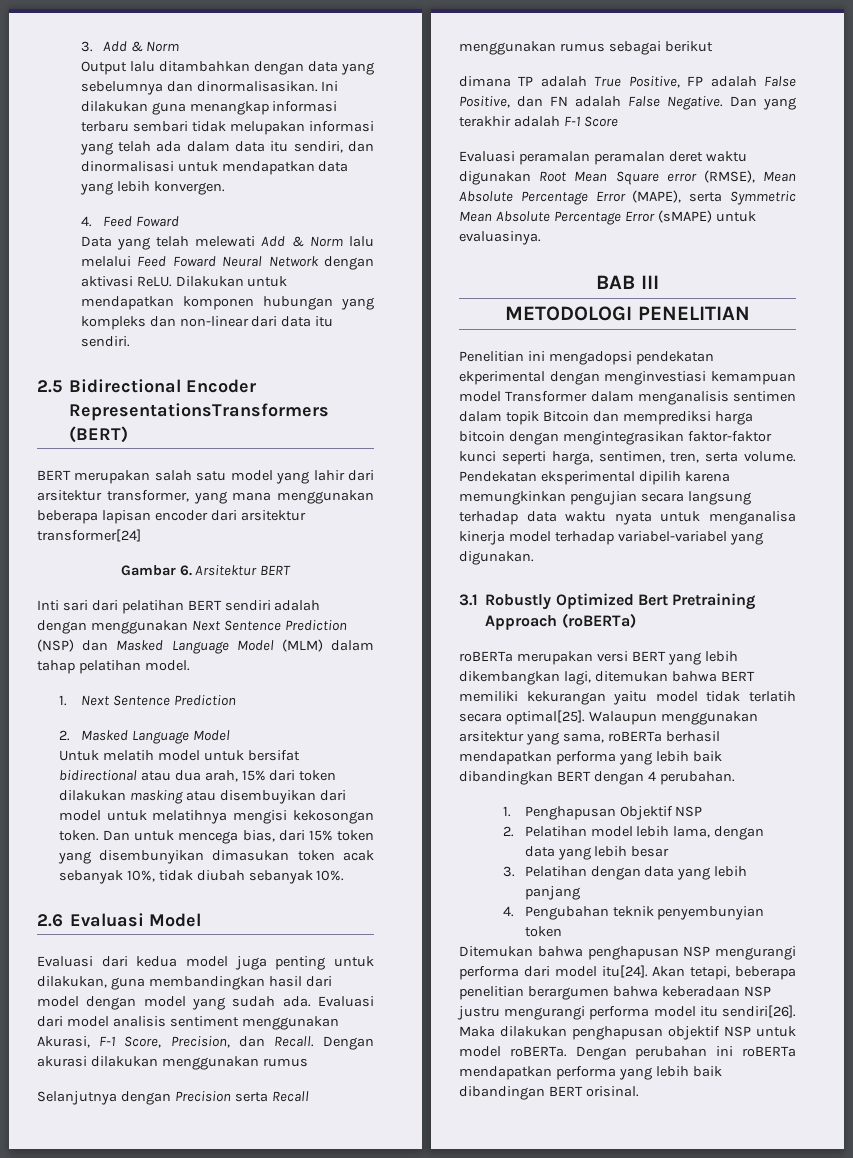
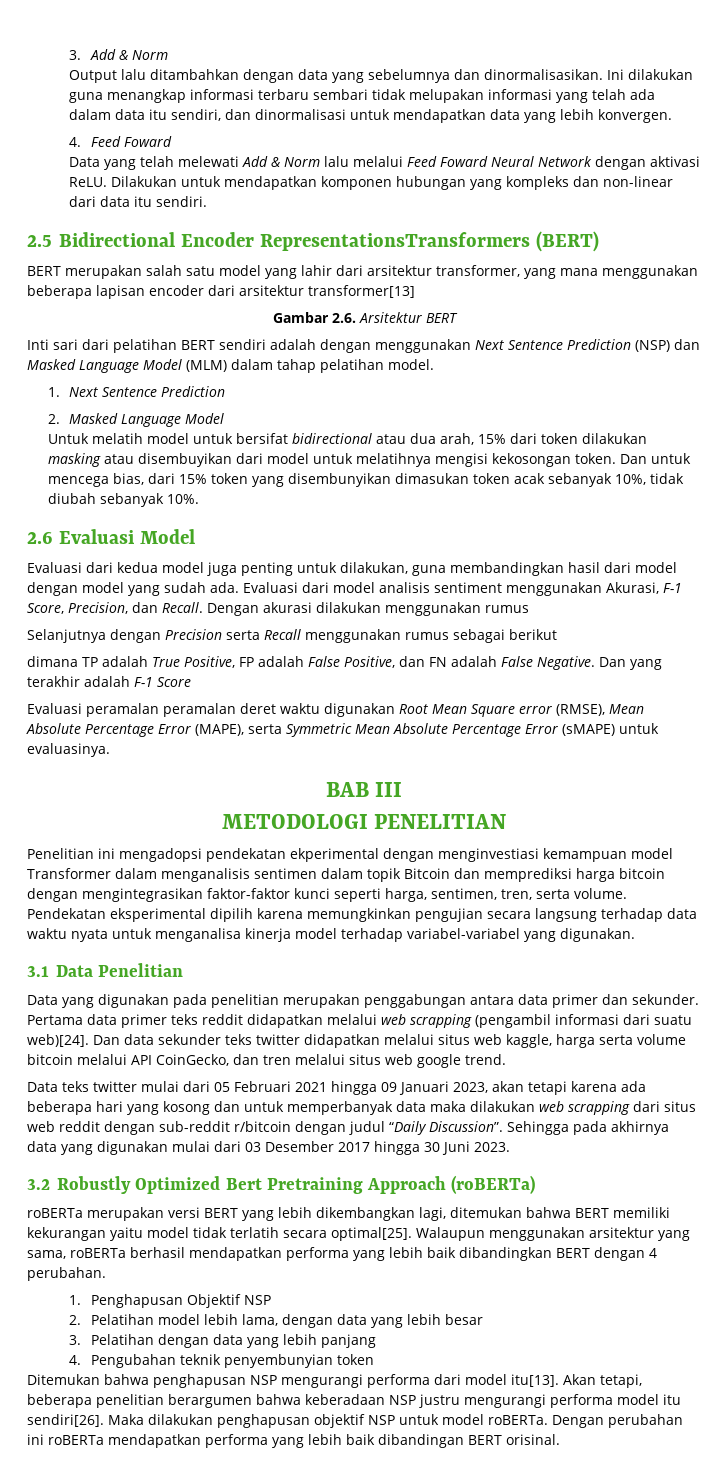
[37,529,141,542] transformer[24] -> [308,285,415,298] transformer[13]
[179,565,192,576] 6. -> [331,313,356,323] 2.6.
(478, 600) none -> [56,963,184,977] [27,994,699,1008] [27,1014,692,1028] [27,1034,686,1048] [27,1054,506,1068] [27,1081,646,1095] [27,1101,696,1115] [27,1121,669,1135] [27,1141,510,1155] [27,1179,50,1190] Data Penelitian // Data yang digunakan pada penelitian merupakan penggabungan antara data primer dan sekunder. Pertama data primer teks reddit didapatkan melalui web scrapping (pengambil informasi dari suatu web)[24]. Dan data sekunder teks twitter didapatkan melalui situs web kaggle, harga serta volume bitcoin melalui API CoinGecko, dan tren melalui situs web google trend. // Data teks twitter mulai dari 05 Februari 2021 hingga 09 Januari 2023, akan tetapi karena ada beberapa hari yang kosong dan untuk memperbanyak data maka dilakukan web scrapping dari situs web reddit dengan sub-reddit r/bitcoin dengan judul “Daily Discussion”. Sehingga pada akhirnya data yang digunakan mulai dari 03 Desember 2017 hingga 30 Juni 2023. // 3.2
[601,965,648,978] itu[24]. -> [511,1374,559,1387] itu[13].

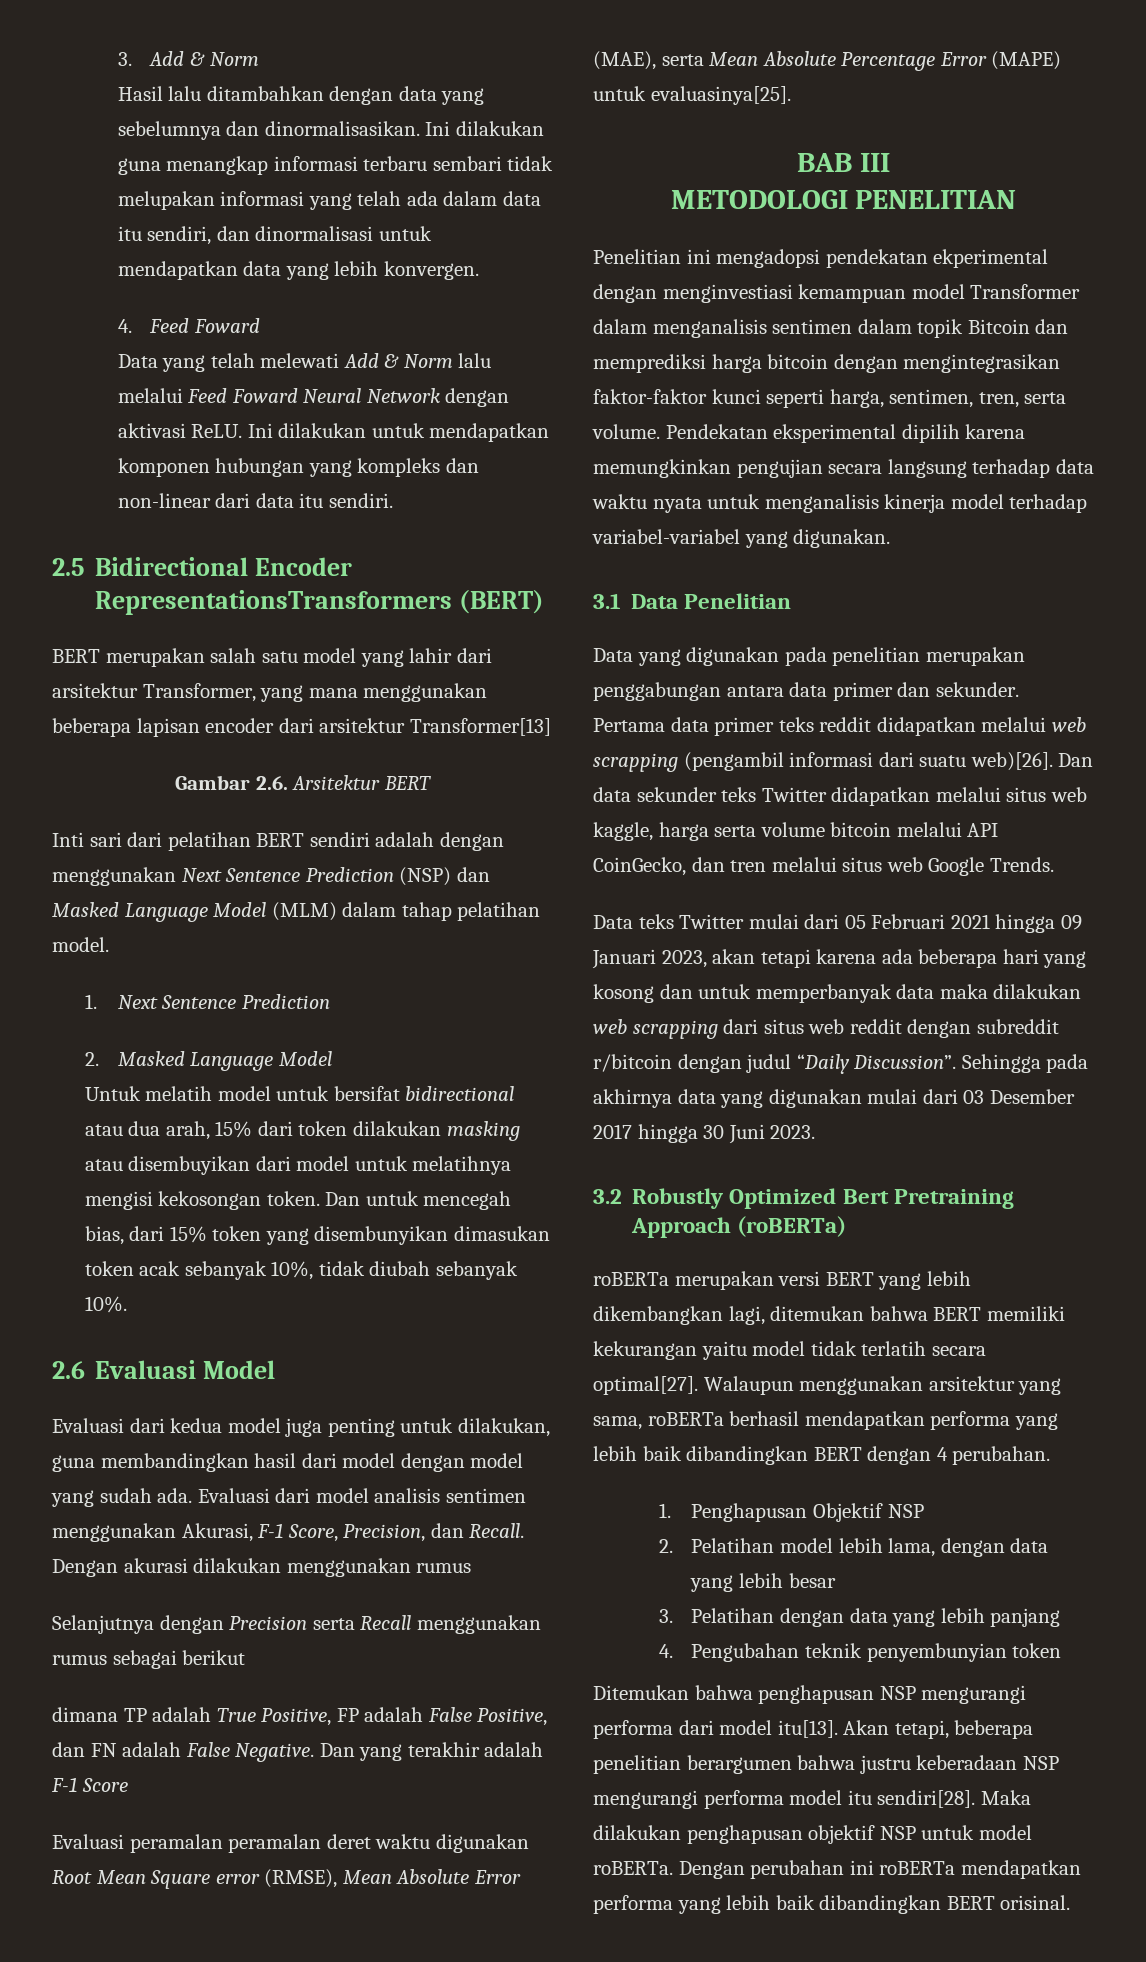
[69,70,118,83] Output -> [117,86,163,101] Hasil
[111,176,178,187] Dilakukan -> [247,423,367,438] Ini dilakukan
[436,265,520,277] transformer, -> [142,683,256,702] Transformer,
[308,285,415,298] transformer[13] -> [409,718,551,736] Transformer[13]
[48,476,110,487] mencega -> [423,1191,512,1210] mencegah
[434,582,502,593] sentiment -> [445,1488,526,1503] sentimen
[85,723,659,737] [27,743,110,757] Percentage Error (MAPE), serta Symmetric Mean Absolute Percentage Error (sMAPE) untuk evaluasinya. -> [473,1870,521,1884] [593,51,1062,71] [593,86,791,105] Error (MAE), serta Mean Absolute Percentage Error (MAPE) untuk evaluasinya[25].
[155,928,241,942] menganalisa -> [764,494,879,513] menganalisis
[27,1034,89,1047] web)[24]. -> [970,752,1053,771] web)[26].
[256,1034,300,1045] twitter -> [761,787,827,802] Twitter
[417,1054,506,1068] google trend. -> [928,857,1054,876] Google Trends.
[93,1081,137,1092] twitter -> [679,914,745,929] Twitter
[159,1121,230,1132] sub-reddit -> [976,1019,1059,1034] subreddit
[331,1227,412,1241] optimal[25]. -> [593,1376,698,1395] optimal[27].
(301, 1399) none -> [859,1755,911,1774] justru
[419,1394,460,1408] justru -> (1059, 1763) none
[27,1414,104,1427] sendiri[26]. -> [877,1790,976,1808] sendiri[28].
[377,1434,464,1448] dibandingan -> [819,1895,942,1914] dibandingkan

